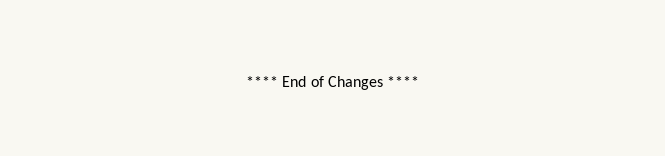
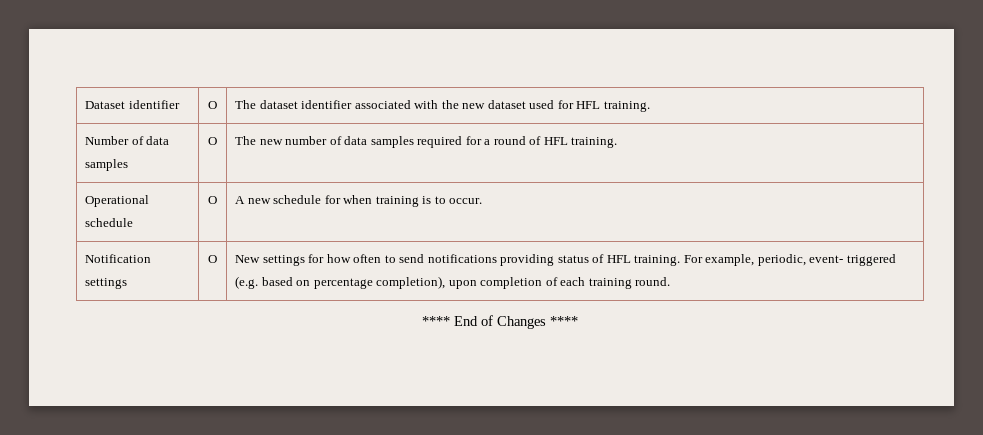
(246, 81) none -> [85,100,180,109] [208,101,217,109] [235,100,650,112] [85,136,170,145] [85,159,129,171] [208,137,217,145] [235,136,618,148] [85,195,150,207] [85,218,134,227] [208,196,217,204] [235,195,483,207] [85,254,152,263] [85,278,128,289] [208,255,217,263] [235,254,896,266] [235,276,671,289] Dataset identifier | O | The dataset identifier associated with the new dataset used for HFL training. // Number of data samples | O | The new number of data samples required for a round of HFL training. // Operational schedule | O | A new schedule for when training is to occur. // Notification settings | O | New settings for how often to send notifications providing status of HFL training. For example, periodic, event- triggered (e.g. based on percentage completion), upon completion of each training round. //

